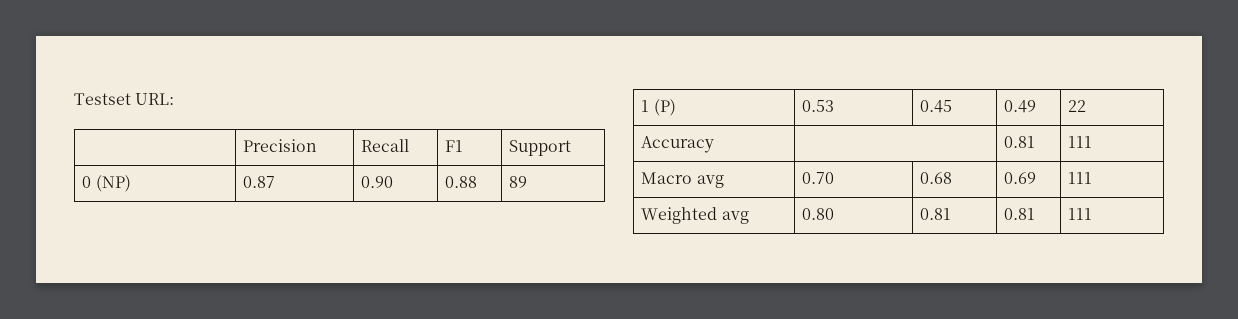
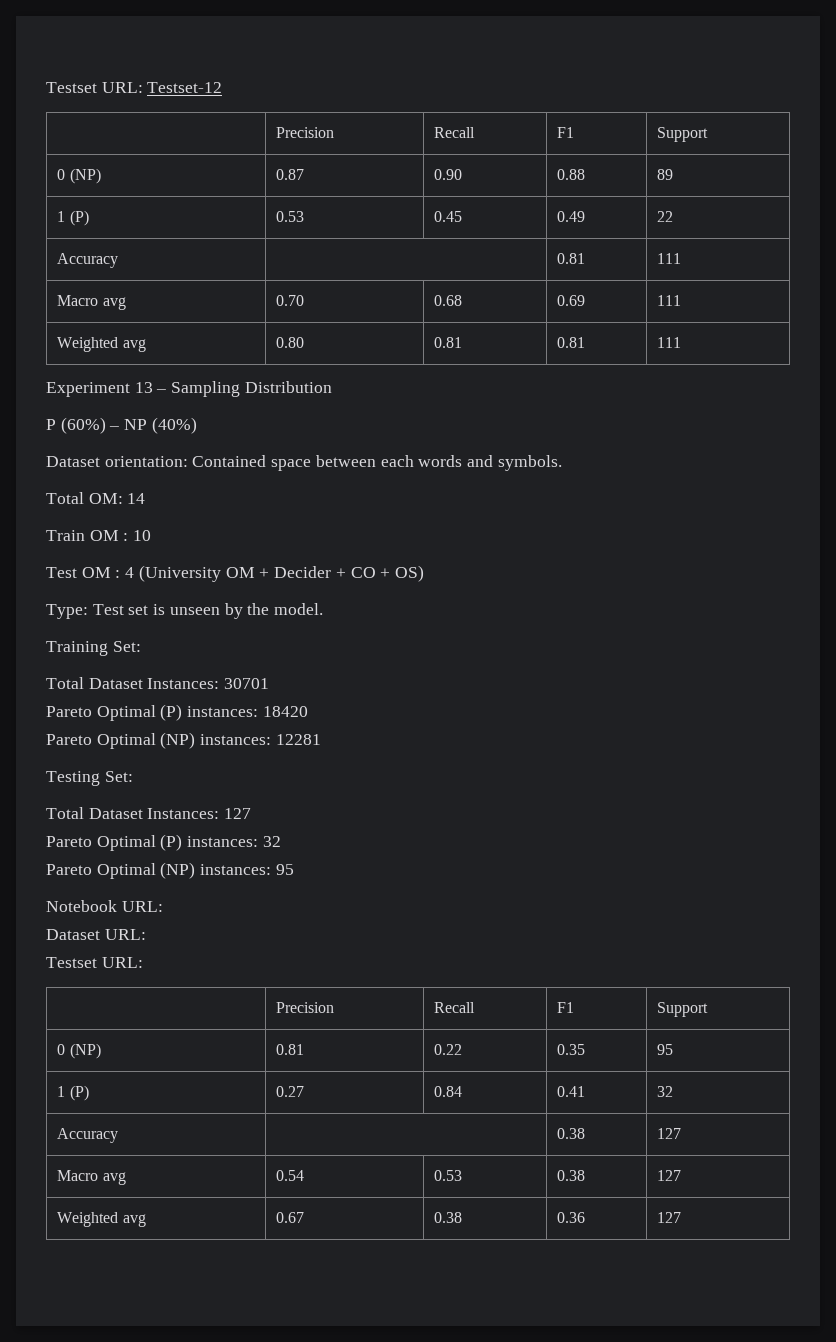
[74,93,175,105] Testset URL: -> [46,82,223,93] Testset URL: Testset-12
(1093, 214) none -> [46,381,332,397] [46,417,197,434] [46,455,562,471] [46,492,146,504] [46,530,152,541] [46,565,424,582] [46,603,324,619] [46,641,141,656] [46,677,270,689] [46,704,308,721] [46,732,321,749] [46,771,133,786] [46,807,252,819] [46,834,281,851] [46,862,294,879] [46,900,163,912] [46,929,146,940] [46,957,143,968] [276,1002,335,1013] [434,1002,476,1013] [557,1002,575,1013] [657,1002,709,1017] [57,1043,101,1059] [276,1044,305,1055] [434,1044,463,1055] [557,1044,586,1055] [657,1044,674,1055] [57,1085,89,1101] [276,1086,305,1097] [434,1086,463,1097] [557,1086,586,1097] [657,1086,674,1097] [57,1128,119,1143] [557,1128,586,1139] [657,1128,682,1139] [57,1170,126,1185] [276,1170,305,1181] [434,1170,463,1181] [557,1170,586,1181] [657,1170,682,1181] [57,1212,146,1227] [276,1212,305,1223] [434,1212,463,1223] [557,1212,586,1223] [657,1212,682,1223] // Experiment 13 – Sampling Distribution // P (60%) – NP (40%) // Dataset orientation: Contained space between each words and symbols. // Total OM: 14 // Train OM : 10 // Test OM : 4 (University OM + Decider + CO + OS) // Type: Test set is unseen by the model. // Training Set: // Total Dataset Instances: 30701 // Pareto Optimal (P) instances: 18420 // Pareto Optimal (NP) instances: 12281 // Testing Set: // Total Dataset Instances: 127 // Pareto Optimal (P) instances: 32 // Pareto Optimal (NP) instances: 95 // Notebook URL: // Dataset URL: // Testset URL: // | Precision | Recall | F1 | Support // 0 (NP) | 0.81 | 0.22 | 0.35 | 95 // 1 (P) | 0.27 | 0.84 | 0.41 | 32 // Accuracy | | 0.38 | 127 // Macro avg | 0.54 | 0.53 | 0.38 | 127 // Weighted avg | 0.67 | 0.38 | 0.36 | 127

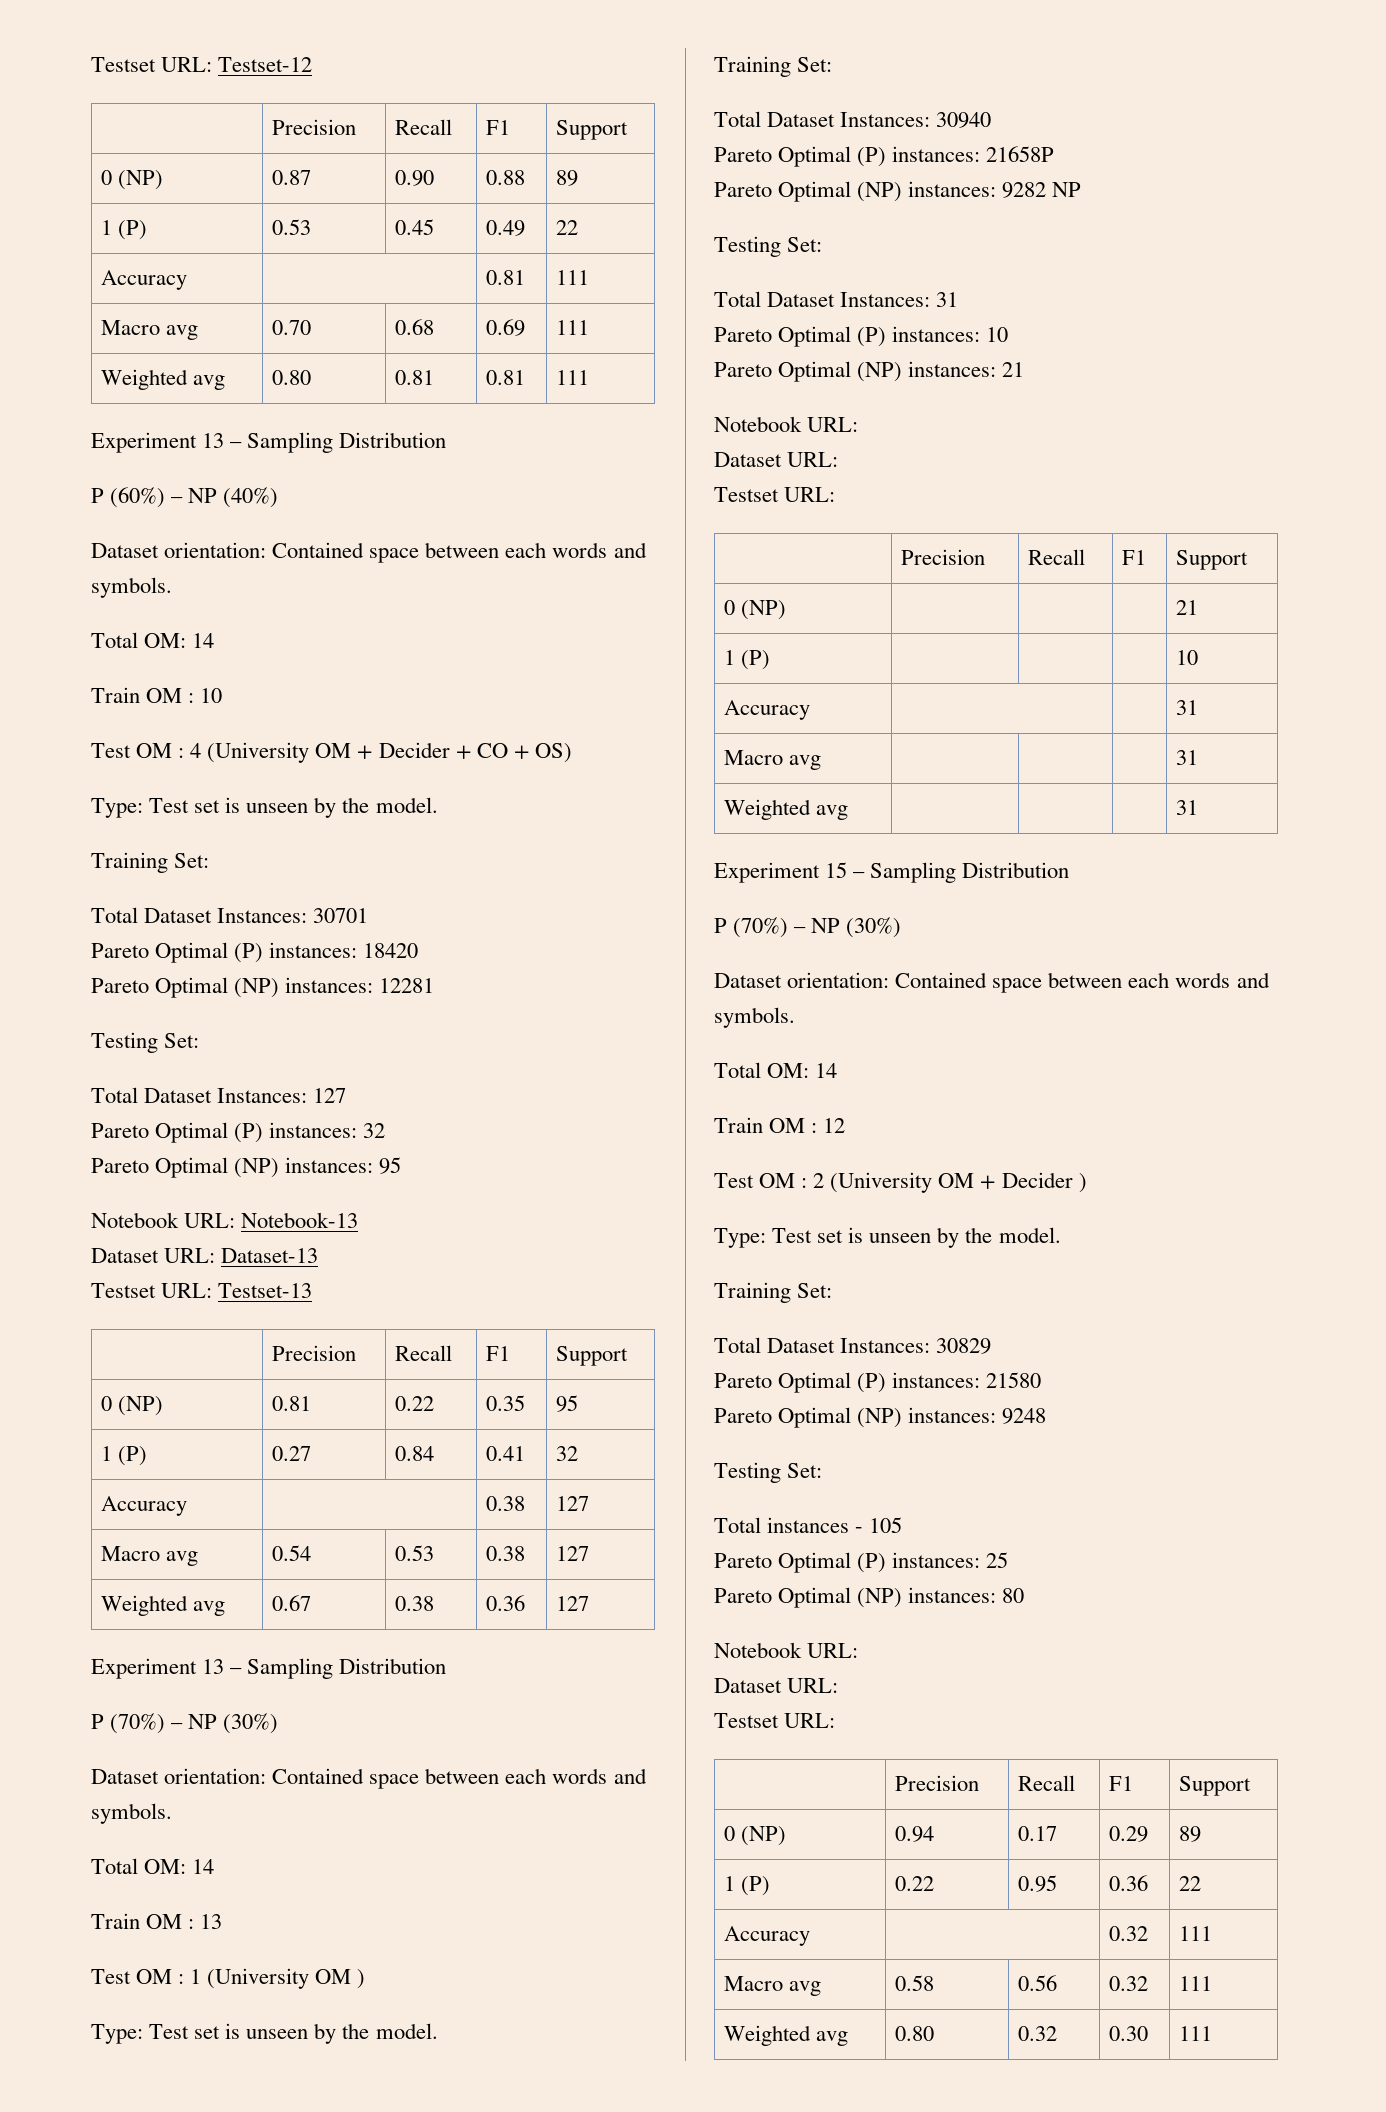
[46,929,146,940] [46,957,143,968] // Dataset URL: // Testset URL: -> [241,1212,359,1228] [91,1248,319,1263] [91,1283,313,1298] Notebook-13 // Dataset URL: Dataset-13 // Testset URL: Testset-13
(682, 1217) none -> [91,1658,447,1679] [91,1713,279,1734] [91,1768,647,1789] [91,1803,172,1824] [91,1858,215,1874] [91,1913,223,1929] [91,1968,366,1989] [91,2023,438,2044] [714,56,833,77] [714,111,992,128] [714,146,1055,167] [714,181,1082,202] [714,236,823,257] [714,291,959,307] [714,326,1009,347] [714,361,1025,382] [714,416,859,432] [714,452,839,467] [714,487,836,502] [900,549,985,565] [1027,549,1085,565] [1121,550,1146,565] [1175,550,1248,570] [723,600,786,620] [1175,600,1198,615] [723,650,770,670] [1175,650,1198,665] [723,700,810,720] [1175,700,1198,715] [723,750,821,770] [1175,750,1198,765] [723,799,848,820] [1175,800,1198,815] [714,862,1070,883] [714,917,902,938] [714,972,1270,993] [714,1007,795,1028] [714,1062,838,1078] [714,1117,846,1133] [714,1172,1087,1193] [714,1227,1061,1248] [714,1282,833,1303] [714,1337,992,1354] [714,1372,1042,1393] [714,1407,1047,1428] [714,1462,823,1483] [714,1517,903,1533] [714,1552,1009,1573] [714,1587,1025,1608] [714,1642,859,1658] [714,1678,839,1693] [714,1713,836,1728] [894,1775,979,1791] [1017,1775,1075,1791] [1108,1776,1133,1791] [1178,1776,1251,1796] [723,1826,786,1846] [894,1826,934,1842] [1017,1826,1057,1841] [1108,1826,1148,1842] [1178,1826,1201,1842] [723,1876,770,1896] [894,1876,934,1891] [1017,1875,1057,1892] [1108,1875,1148,1891] [1178,1876,1201,1891] [723,1926,810,1946] [1108,1926,1148,1941] [1178,1926,1212,1941] [723,1976,821,1996] [894,1975,934,1991] [1017,1975,1057,1991] [1108,1976,1148,1991] [1178,1976,1212,1991] [723,2025,848,2046] [894,2026,934,2041] [1017,2026,1057,2041] [1108,2026,1148,2041] [1178,2026,1212,2041] // Experiment 13 – Sampling Distribution // P (70%) – NP (30%) // Dataset orientation: Contained space between each words and symbols. // Total OM: 14 // Train OM : 13 // Test OM : 1 (University OM ) // Type: Test set is unseen by the model. // Training Set: // Total Dataset Instances: 30940 // Pareto Optimal (P) instances: 21658P // Pareto Optimal (NP) instances: 9282 NP // Testing Set: // Total Dataset Instances: 31 // Pareto Optimal (P) instances: 10 // Pareto Optimal (NP) instances: 21 // Notebook URL: // Dataset URL: // Testset URL: // | Precision | Recall | F1 | Support // 0 (NP) | | | | 21 // 1 (P) | | | | 10 // Accuracy | | | 31 // Macro avg | | | | 31 // Weighted avg | | | | 31 // Experiment 15 – Sampling Distribution // P (70%) – NP (30%) // Dataset orientation: Contained space between each words and symbols. // Total OM: 14 // Train OM : 12 // Test OM : 2 (University OM + Decider ) // Type: Test set is unseen by the model. // Training Set: // Total Dataset Instances: 30829 // Pareto Optimal (P) instances: 21580 // Pareto Optimal (NP) instances: 9248 // Testing Set: // Total instances - 105 // Pareto Optimal (P) instances: 25 // Pareto Optimal (NP) instances: 80 // Notebook URL: // Dataset URL: // Testset URL: // | Precision | Recall | F1 | Support // 0 (NP) | 0.94 | 0.17 | 0.29 | 89 // 1 (P) | 0.22 | 0.95 | 0.36 | 22 // Accuracy | | 0.32 | 111 // Macro avg | 0.58 | 0.56 | 0.32 | 111 // Weighted avg | 0.80 | 0.32 | 0.30 | 111

